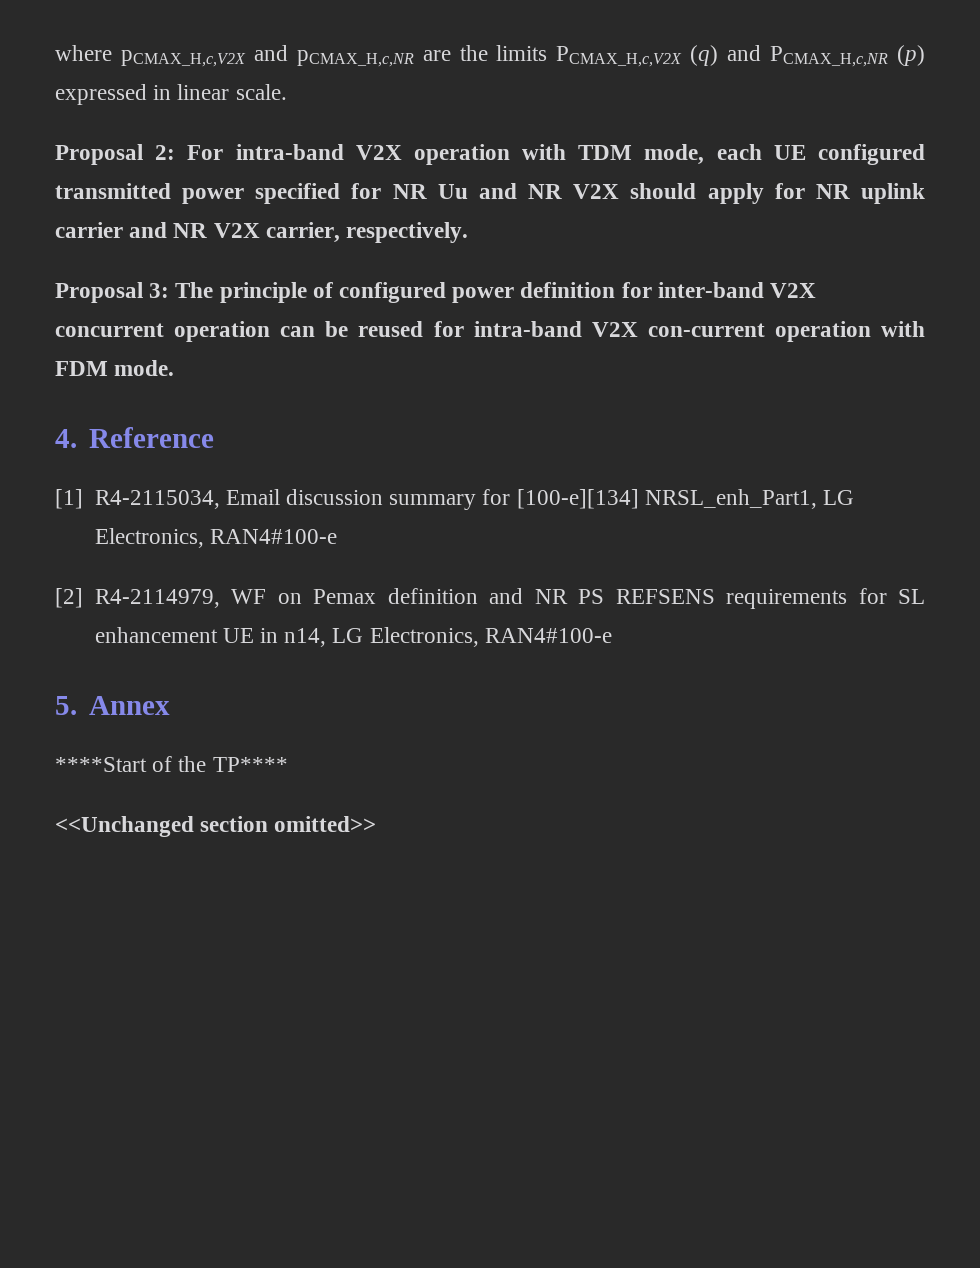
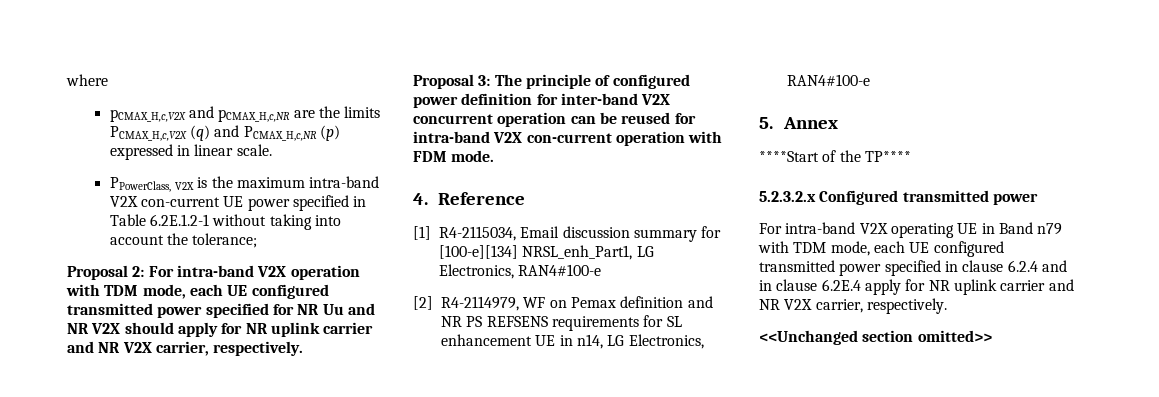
(112, 53) none -> (108, 80) //
(287, 92) none -> [109,176,380,192] [109,195,367,211] [109,214,342,230] [109,233,258,248] // PPowerClass, V2X is the maximum intra-band V2X con-current UE power specified in Table 6.2E.1.2-1 without taking into account the tolerance;
(288, 764) none -> [759,190,1038,205] [759,222,1063,238] [758,241,1004,257] [759,260,1067,276] [759,279,1074,295] [759,298,947,314] // 5.2.3.2.x Configured transmitted power // For intra-band V2X operating UE in Band n79 with TDM mode, each UE configured transmitted power specified in clause 6.2.4 and in clause 6.2E.4 apply for NR uplink carrier and NR V2X carrier, respectively.

